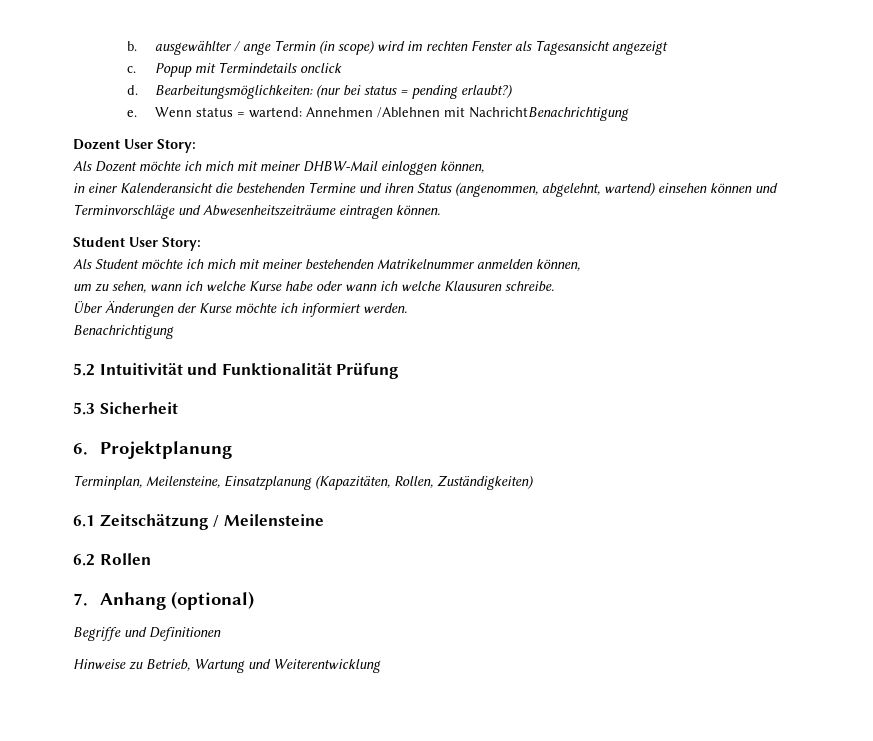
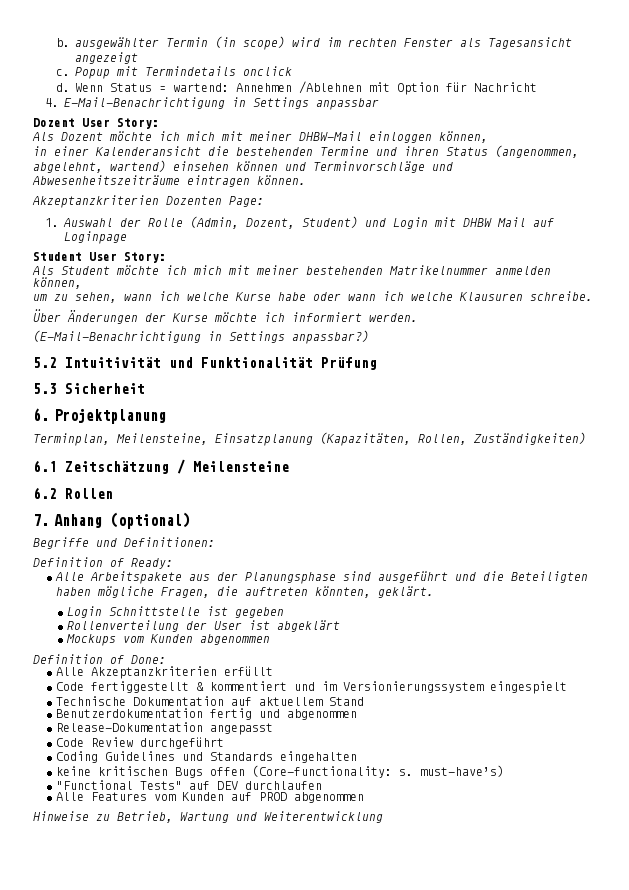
[233,41,271,55] / ange -> (160, 43) none
[154,84,513,99] [127,107,233,117] Bearbeitungsmöglichkeiten: (nur bei status = pending erlaubt?) // e. Wenn status -> [75,83,153,92] Wenn Status
[468,107,629,121] NachrichtBenachrichtigung -> [397,82,538,95] [44,97,379,110] Option für Nachricht // 4. E-Mail-Benachrichtigung in Settings anpassbar
(440, 210) none -> [32,195,264,208] [44,216,554,229] [63,231,127,244] // Akzeptanzkriterien Dozenten Page: // 1. Auswahl der Rolle (Admin, Dozent, Student) und Login mit DHBW Mail auf Loginpage
[73,325,174,339] Benachrichtigung -> [33,330,369,344] (E-Mail-Benachrichtigung in Settings anpassbar?)
[149,627,221,641] Definitionen -> [124,537,215,547] [33,557,173,569] [54,571,588,584] [55,586,434,598] [67,606,285,618] [67,620,341,632] [66,634,271,646] [33,654,166,664] [55,666,273,679] [55,681,567,694] [55,696,364,706] [55,708,357,720] [55,722,273,735] [55,737,224,749] [55,751,357,763] [55,765,504,778] [55,780,322,790] [55,792,364,803] Definitionen: // Definition of Ready: // Alle Arbeitspakete aus der Planungsphase sind ausgeführt und die Beteiligten haben mögliche Fragen, die auftreten könnten, geklärt. // Login Schnittstelle ist gegeben // Rollenverteilung der User ist abgeklärt // Mockups vom Kunden abgenommen // Definition of Done: // Alle Akzeptanzkriterien erfüllt // Code fertiggestellt & kommentiert und im Versionierungssystem eingespielt // Technische Dokumentation auf aktuellem Stand // Benutzerdokumentation fertig und abgenommen // Release-Dokumentation angepasst // Code Review durchgeführt // Coding Guidelines und Standards eingehalten // keine kritischen Bugs offen (Core-functionality: s. must-have’s) // "Functional Tests" auf DEV durchlaufen // Alle Features vom Kunden auf PROD abgenommen

